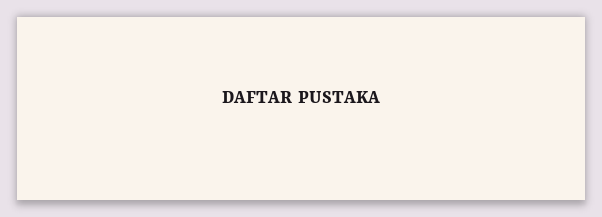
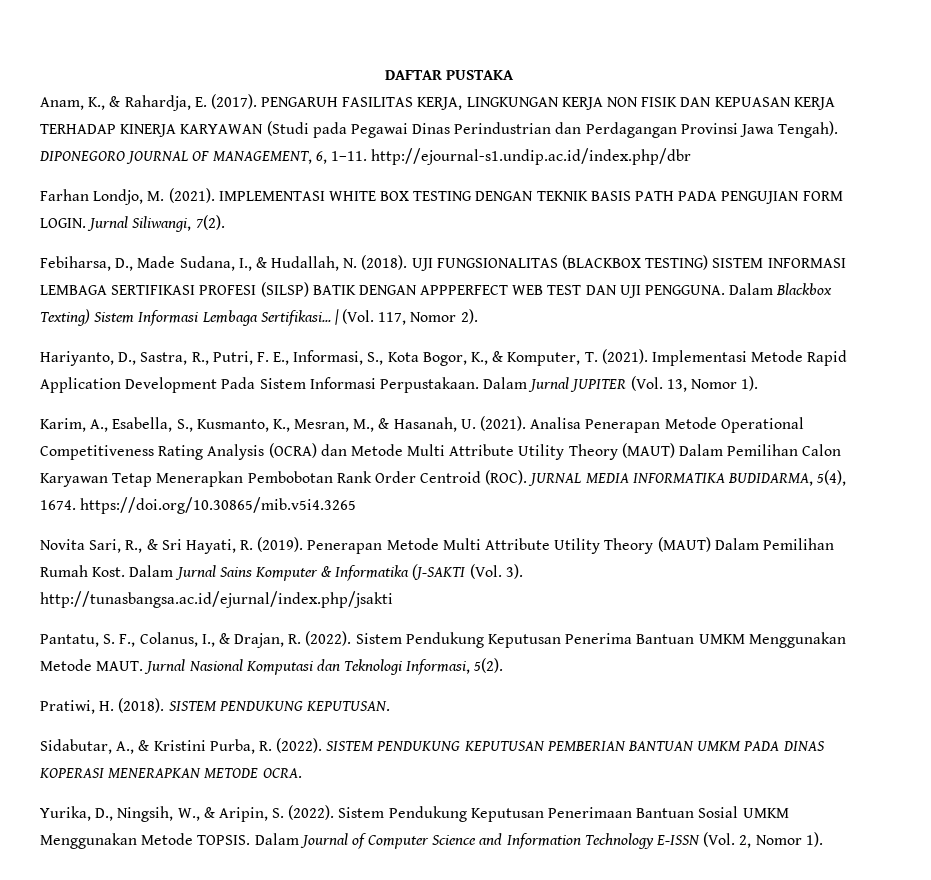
(380, 97) none -> [40,94,835,111] [40,121,839,138] [39,148,692,165] [40,188,843,205] [40,215,225,232] [40,255,846,271] [40,282,833,298] [40,309,478,326] [40,349,848,366] [40,376,759,393] [40,416,804,433] [40,443,842,460] [40,470,847,487] [40,497,357,514] [40,537,834,554] [40,564,523,581] [40,591,393,608] [40,631,846,648] [40,658,504,675] [40,698,390,714] [40,738,825,754] [39,768,302,778] [40,805,789,822] [40,832,823,849] // Anam, K., & Rahardja, E. (2017). PENGARUH FASILITAS KERJA, LINGKUNGAN KERJA NON FISIK DAN KEPUASAN KERJA TERHADAP KINERJA KARYAWAN (Studi pada Pegawai Dinas Perindustrian dan Perdagangan Provinsi Jawa Tengah). DIPONEGORO JOURNAL OF MANAGEMENT, 6, 1–11. http://ejournal-s1.undip.ac.id/index.php/dbr // Farhan Londjo, M. (2021). IMPLEMENTASI WHITE BOX TESTING DENGAN TEKNIK BASIS PATH PADA PENGUJIAN FORM LOGIN. Jurnal Siliwangi, 7(2). // Febiharsa, D., Made Sudana, I., & Hudallah, N. (2018). UJI FUNGSIONALITAS (BLACKBOX TESTING) SISTEM INFORMASI LEMBAGA SERTIFIKASI PROFESI (SILSP) BATIK DENGAN APPPERFECT WEB TEST DAN UJI PENGGUNA. Dalam Blackbox Texting) Sistem Informasi Lembaga Sertifikasi... | (Vol. 117, Nomor 2). // Hariyanto, D., Sastra, R., Putri, F. E., Informasi, S., Kota Bogor, K., & Komputer, T. (2021). Implementasi Metode Rapid Application Development Pada Sistem Informasi Perpustakaan. Dalam Jurnal JUPITER (Vol. 13, Nomor 1). // Karim, A., Esabella, S., Kusmanto, K., Mesran, M., & Hasanah, U. (2021). Analisa Penerapan Metode Operational Competitiveness Rating Analysis (OCRA) dan Metode Multi Attribute Utility Theory (MAUT) Dalam Pemilihan Calon Karyawan Tetap Menerapkan Pembobotan Rank Order Centroid (ROC). JURNAL MEDIA INFORMATIKA BUDIDARMA, 5(4), 1674. https://doi.org/10.30865/mib.v5i4.3265 // Novita Sari, R., & Sri Hayati, R. (2019). Penerapan Metode Multi Attribute Utility Theory (MAUT) Dalam Pemilihan Rumah Kost. Dalam Jurnal Sains Komputer & Informatika (J-SAKTI (Vol. 3). http://tunasbangsa.ac.id/ejurnal/index.php/jsakti // Pantatu, S. F., Colanus, I., & Drajan, R. (2022). Sistem Pendukung Keputusan Penerima Bantuan UMKM Menggunakan Metode MAUT. Jurnal Nasional Komputasi dan Teknologi Informasi, 5(2). // Pratiwi, H. (2018). SISTEM PENDUKUNG KEPUTUSAN. // Sidabutar, A., & Kristini Purba, R. (2022). SISTEM PENDUKUNG KEPUTUSAN PEMBERIAN BANTUAN UMKM PADA DINAS KOPERASI MENERAPKAN METODE OCRA. // Yurika, D., Ningsih, W., & Aripin, S. (2022). Sistem Pendukung Keputusan Penerimaan Bantuan Sosial UMKM Menggunakan Metode TOPSIS. Dalam Journal of Computer Science and Information Technology E-ISSN (Vol. 2, Nomor 1).

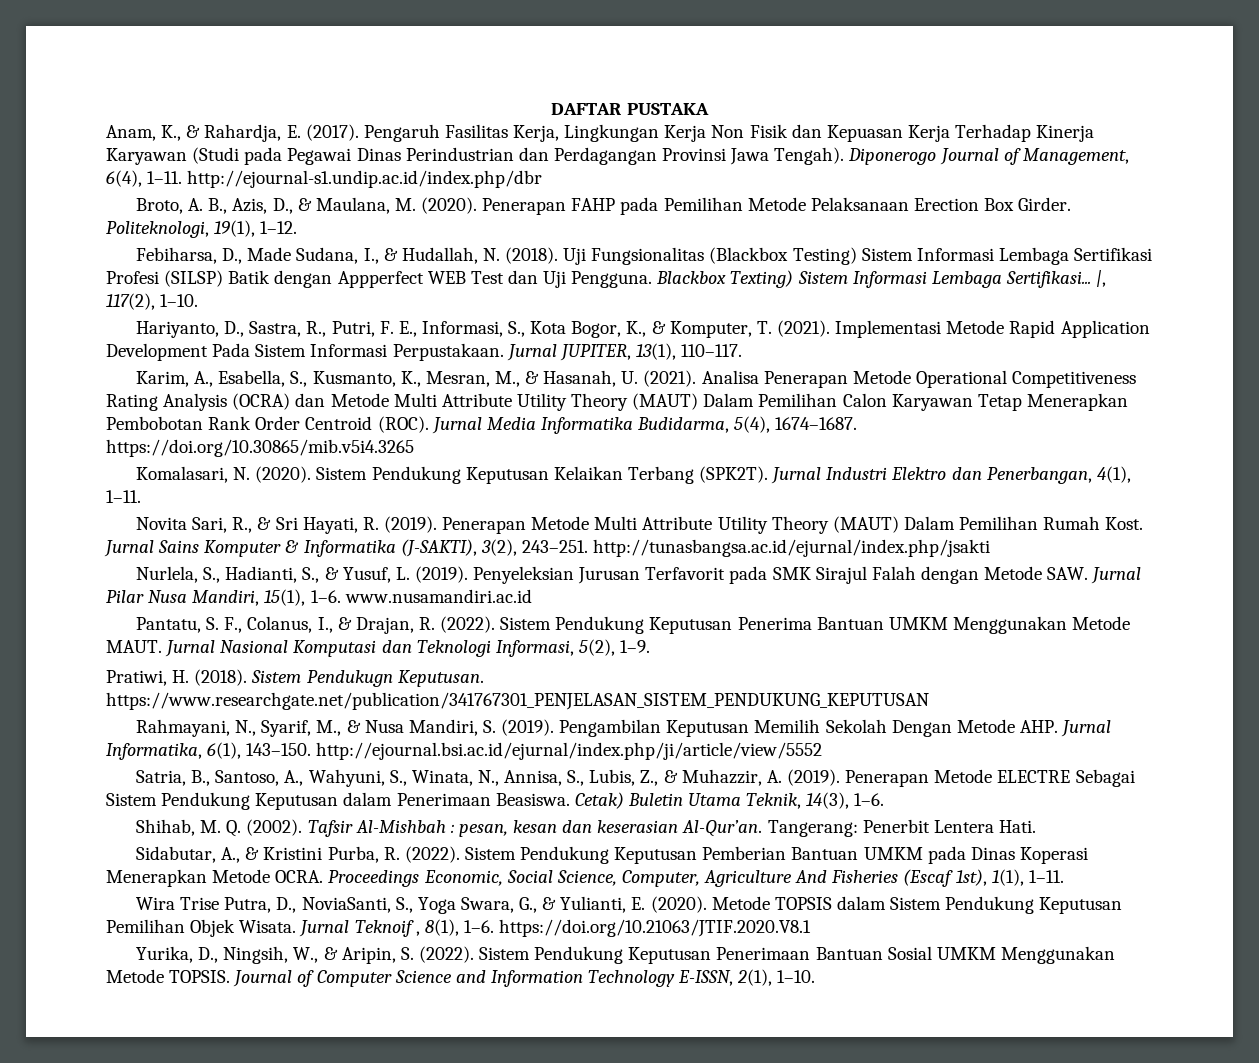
[261,97,835,110] [40,124,264,137] PENGARUH FASILITAS KERJA, LINGKUNGAN KERJA NON FISIK DAN KEPUASAN KERJA TERHADAP KINERJA KARYAWAN -> [363,124,1095,142] [106,148,187,165] Pengaruh Fasilitas Kerja, Lingkungan Kerja Non Fisik dan Kepuasan Kerja Terhadap Kinerja Karyawan
[39,148,692,165] [40,188,843,205] [40,215,225,232] DIPONEGORO JOURNAL OF MANAGEMENT, 6, 1–11. http://ejournal-s1.undip.ac.id/index.php/dbr // Farhan Londjo, M. (2021). IMPLEMENTASI WHITE BOX TESTING DENGAN TEKNIK BASIS PATH PADA PENGUJIAN FORM LOGIN. Jurnal Siliwangi, 7(2). -> [848,148,1129,165] [106,170,543,188] [136,197,1072,215] [106,220,298,238] Diponerogo Journal of Management, 6(4), 1–11. http://ejournal-s1.undip.ac.id/index.php/dbr // Broto, A. B., Azis, D., & Maulana, M. (2020). Penerapan FAHP pada Pemilihan Metode Pelaksanaan Erection Box Girder. Politeknologi, 19(1), 1–12.
[411,255,846,271] [40,282,774,298] UJI FUNGSIONALITAS (BLACKBOX TESTING) SISTEM INFORMASI LEMBAGA SERTIFIKASI PROFESI (SILSP) BATIK DENGAN APPPERFECT WEB TEST DAN UJI PENGGUNA. Dalam -> [563,247,1153,265] [106,270,653,288] Uji Fungsionalitas (Blackbox Testing) Sistem Informasi Lembaga Sertifikasi Profesi (SILSP) Batik dengan Appperfect WEB Test dan Uji Pengguna.
[334,309,478,325] | (Vol. 117, Nomor 2). -> [1096,270,1107,287] [106,293,199,310] |, 117(2), 1–10.
[483,376,759,392] Dalam Jurnal JUPITER (Vol. 13, Nomor 1). -> [506,343,743,361] Jurnal JUPITER, 13(1), 110–117.
[528,470,847,486] [40,497,357,514] JURNAL MEDIA INFORMATIKA BUDIDARMA, 5(4), 1674. https://doi.org/10.30865/mib.v5i4.3265 -> [431,416,858,434] [106,439,414,457] [136,466,1131,484] [106,490,141,503] Jurnal Media Informatika Budidarma, 5(4), 1674–1687. https://doi.org/10.30865/mib.v5i4.3265 // Komalasari, N. (2020). Sistem Pendukung Keputusan Kelaikan Terbang (SPK2T). Jurnal Industri Elektro dan Penerbangan, 4(1), 1–11.
[129,565,174,577] Dalam -> (1144, 523) none
[412,564,523,580] [40,591,393,608] (J-SAKTI (Vol. 3). http://tunasbangsa.ac.id/ejurnal/index.php/jsakti -> [400,539,991,557] [136,566,1142,584] [106,589,532,606] (J-SAKTI), 3(2), 243–251. http://tunasbangsa.ac.id/ejurnal/index.php/jsakti // Nurlela, S., Hadianti, S., & Yusuf, L. (2019). Penyeleksian Jurusan Terfavorit pada SMK Sirajul Falah dengan Metode SAW. Jurnal Pilar Nusa Mandiri, 15(1), 1–6. www.nusamandiri.ac.id
[473,658,504,673] 5(2). -> [578,639,651,656] 5(2), 1–9.
[168,701,390,711] SISTEM PENDUKUNG KEPUTUSAN. -> [251,670,484,687] [106,692,929,710] [136,719,1112,737] [106,742,823,760] [136,769,1135,787] [106,792,885,810] [136,819,1037,837] Sistem Pendukugn Keputusan. https://www.researchgate.net/publication/341767301_PENJELASAN_SISTEM_PENDUKUNG_KEPUTUSAN // Rahmayani, N., Syarif, M., & Nusa Mandiri, S. (2019). Pengambilan Keputusan Memilih Sekolah Dengan Metode AHP. Jurnal Informatika, 6(1), 143–150. http://ejournal.bsi.ac.id/ejurnal/index.php/ji/article/view/5552 // Satria, B., Santoso, A., Wahyuni, S., Winata, N., Annisa, S., Lubis, Z., & Muhazzir, A. (2019). Penerapan Metode ELECTRE Sebagai Sistem Pendukung Keputusan dalam Penerimaan Beasiswa. Cetak) Buletin Utama Teknik, 14(3), 1–6. // Shihab, M. Q. (2002). Tafsir Al-Mishbah : pesan, kesan dan keserasian Al-Qur’an. Tangerang: Penerbit Lentera Hati.
[326,741,825,751] [39,768,302,778] SISTEM PENDUKUNG KEPUTUSAN PEMBERIAN BANTUAN UMKM PADA DINAS KOPERASI MENERAPKAN METODE OCRA. -> [464,846,1089,864] [106,869,1064,887] [136,896,1123,914] [106,919,812,937] Sistem Pendukung Keputusan Pemberian Bantuan UMKM pada Dinas Koperasi Menerapkan Metode OCRA. Proceedings Economic, Social Science, Computer, Agriculture And Fisheries (Escaf 1st), 1(1), 1–11. // Wira Trise Putra, D., NoviaSanti, S., Yoga Swara, G., & Yulianti, E. (2020). Metode TOPSIS dalam Sistem Pendukung Keputusan Pemilihan Objek Wisata. Jurnal Teknoif , 8(1), 1–6. https://doi.org/10.21063/JTIF.2020.V8.1
[254,833,299,845] Dalam -> (231, 976) none
[656,832,823,848] E-ISSN (Vol. 2, Nomor 1). -> [678,969,816,986] E-ISSN, 2(1), 1–10.

